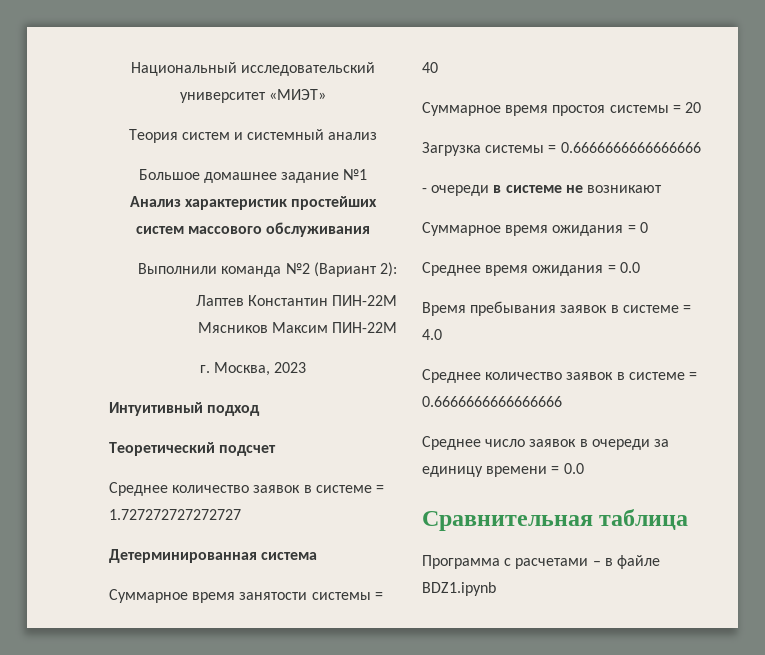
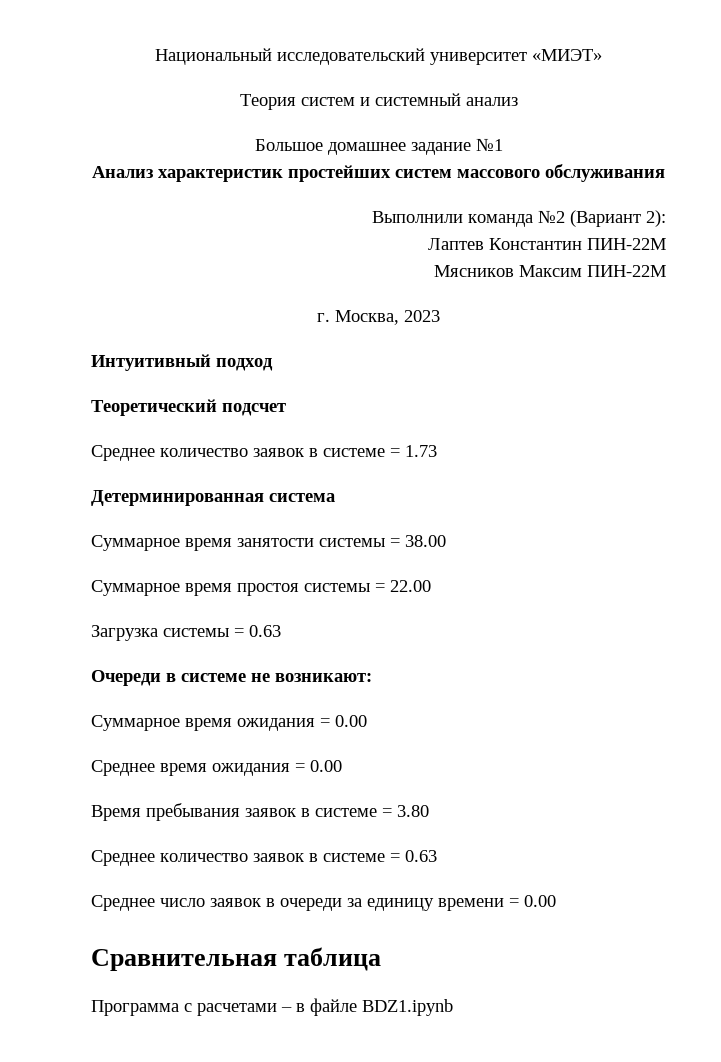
[109,509,241,520] 1.727272727272727 -> [405,445,437,457] 1.73
[422,62,438,73] 40 -> [405,535,446,547] 38.00
[684,102,701,113] 20 -> [390,580,431,592] 22.00
[560,142,701,153] [422,185,490,196] 0.6666666666666666 // - очереди -> [249,625,281,637] [91,670,161,686] 0.63 // Очереди
[586,185,662,193] возникают -> [275,673,372,682] возникают:
[639,222,648,233] 0 -> [335,715,367,727] 0.00
[619,262,640,273] 0.0 -> [310,760,342,772] 0.00
[422,329,442,340] [422,369,697,383] [422,396,562,407] 4.0 // Среднее количество заявок в системе = 0.6666666666666666 -> [397,805,429,817] [91,850,437,866] 3.80 // Среднее количество заявок в системе = 0.63
[563,463,584,474] 0.0 -> [524,895,556,907] 0.00

